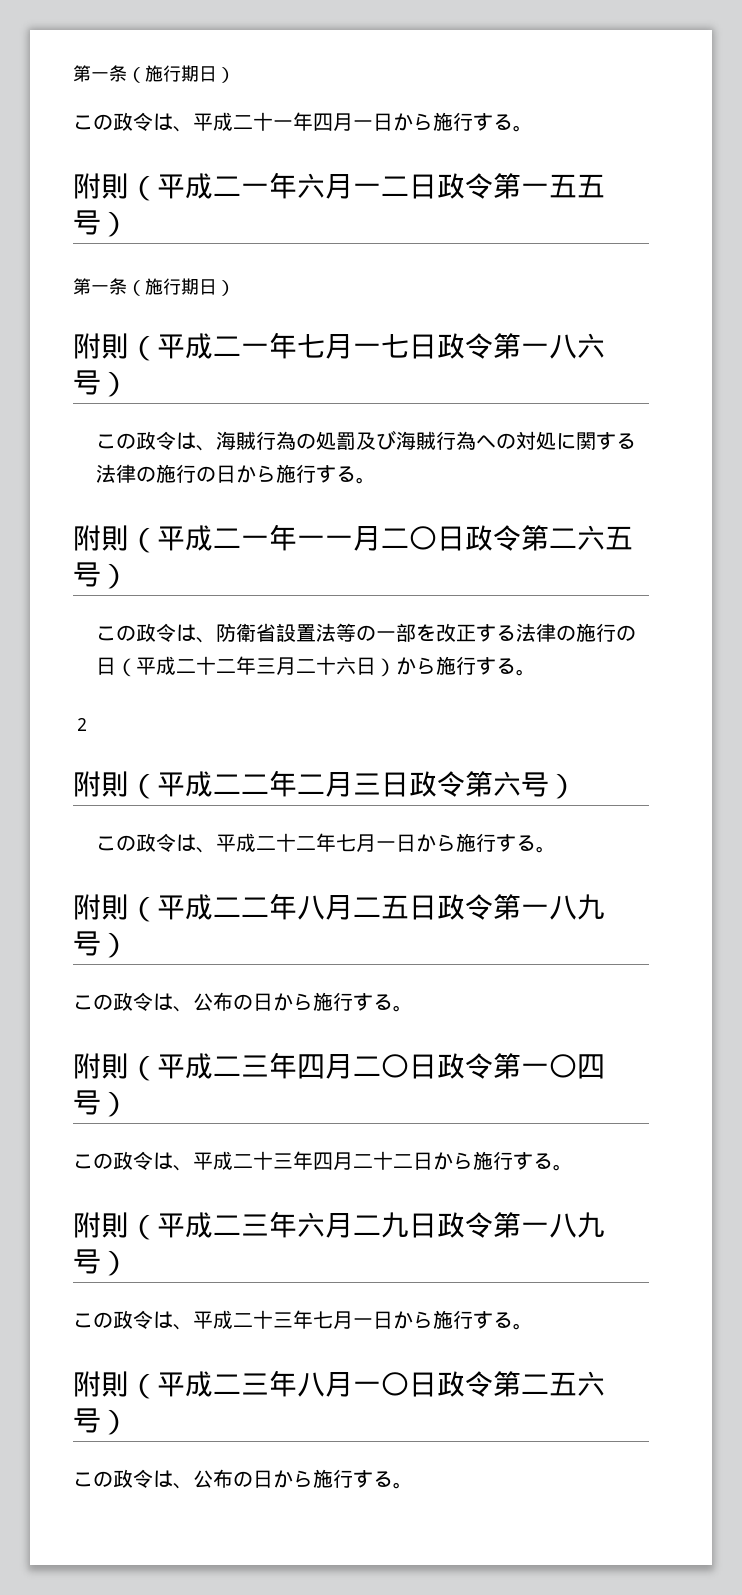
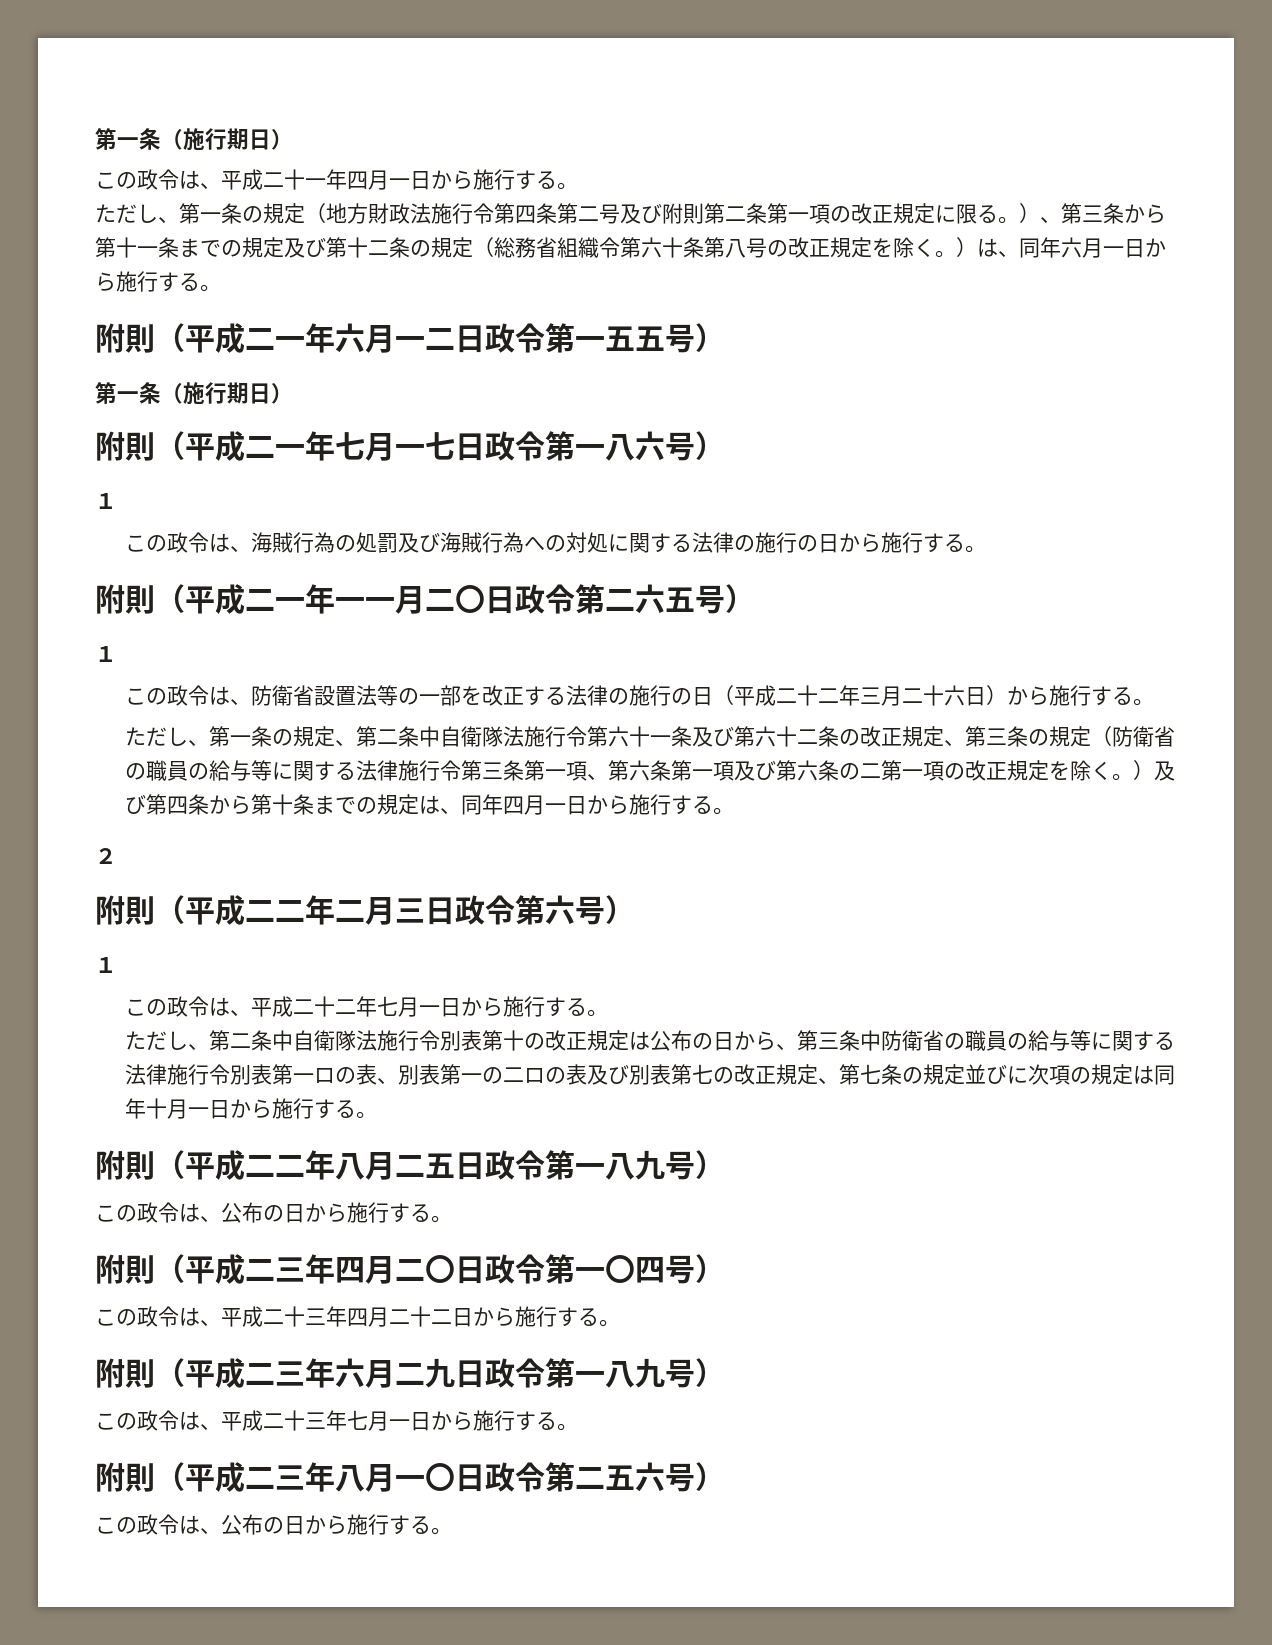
(533, 128) none -> [95,203,1166,224] [95,237,1166,258] [95,271,221,292] // ただし、第一条の規定（地方財政法施行令第四条第二号及び附則第二条第一項の改正規定に限る。）、第三条から第十一条までの規定及び第十二条の規定（総務省組織令第六十条第八号の改正規定を除く。）は、同年六月一日から施行する。
(129, 384) none -> [95,493,117,509] // １
(129, 576) none -> [95,646,117,662] // １
(537, 672) none -> [124,726,1175,747] [124,760,1175,781] [124,794,734,815] // ただし、第一条の規定、第二条中自衛隊法施行令第六十一条及び第六十二条の改正規定、第三条の規定（防衛省の職員の給与等に関する法律施行令第三条第一項、第六条第一項及び第六条の二第一項の改正規定を除く。）及び第四条から第十条までの規定は、同年四月一日から施行する。
(577, 786) none -> [95,957,117,973] // １
(557, 849) none -> [124,1030,1175,1051] [124,1064,1175,1085] [124,1098,377,1119] // ただし、第二条中自衛隊法施行令別表第十の改正規定は公布の日から、第三条中防衛省の職員の給与等に関する法律施行令別表第一ロの表、別表第一の二ロの表及び別表第七の改正規定、第七条の規定並びに次項の規定は同年十月一日から施行する。

